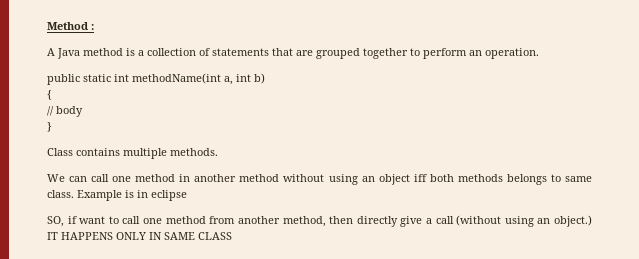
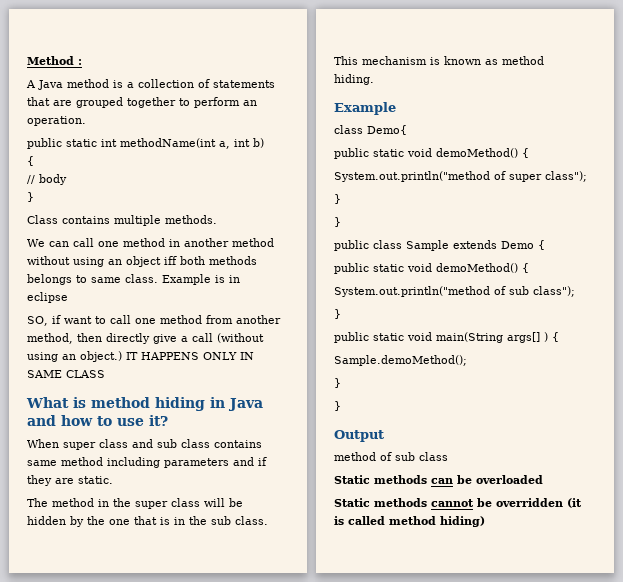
(232, 236) none -> [26,397,263,411] [27,415,168,426] [27,439,262,450] [27,457,267,468] [27,475,113,486] [27,498,243,509] [27,516,268,527] [334,56,544,65] [334,74,374,85] [334,102,396,115] [334,125,407,135] [334,148,529,159] [334,171,587,182] [334,194,341,204] [334,217,341,227] [334,240,545,251] [334,263,529,274] [334,286,575,297] [334,309,341,319] [334,332,559,343] [334,355,467,366] [334,378,341,388] [334,401,341,411] [334,430,384,442] [334,452,448,461] [334,475,543,484] [334,498,582,508] [334,516,485,527] // What is method hiding in Java and how to use it? // When super class and sub class contains same method including parameters and if they are static. // The method in the super class will be hidden by the one that is in the sub class. This mechanism is known as method hiding. // Example // class Demo{ // public static void demoMethod() { // System.out.println("method of super class"); // } // } // public class Sample extends Demo { // public static void demoMethod() { // System.out.println("method of sub class"); // } // public static void main(String args[] ) { // Sample.demoMethod(); // } // } // Output // method of sub class // Static methods can be overloaded // Static methods cannot be overridden (it is called method hiding)

